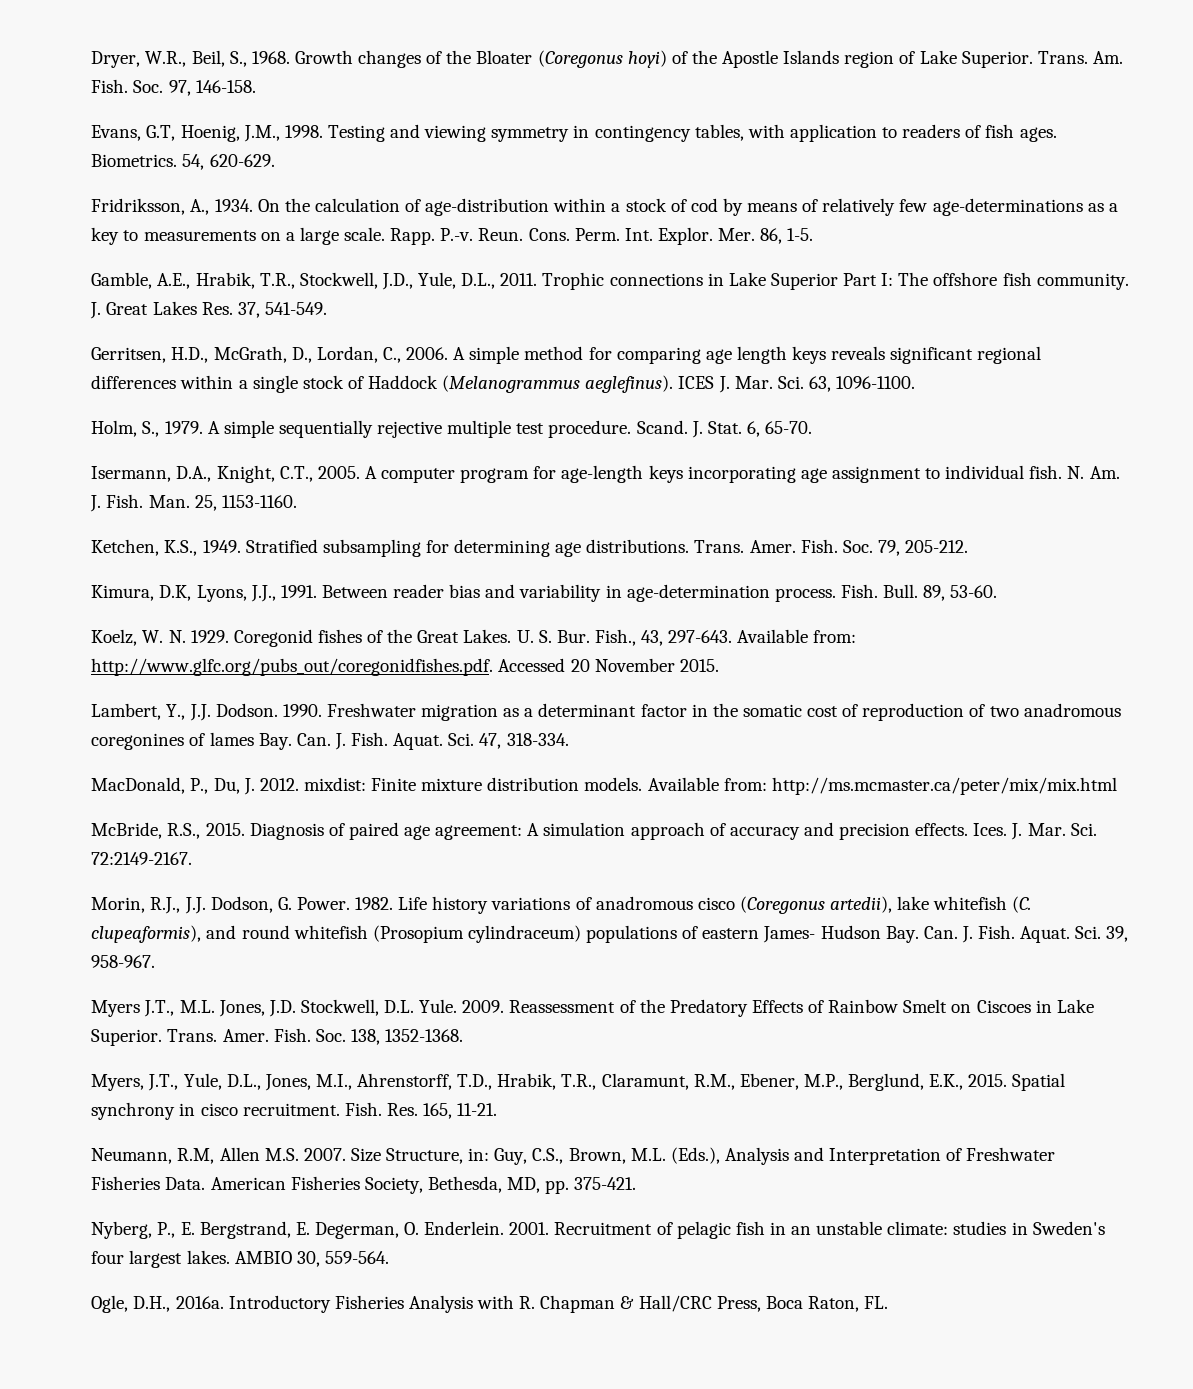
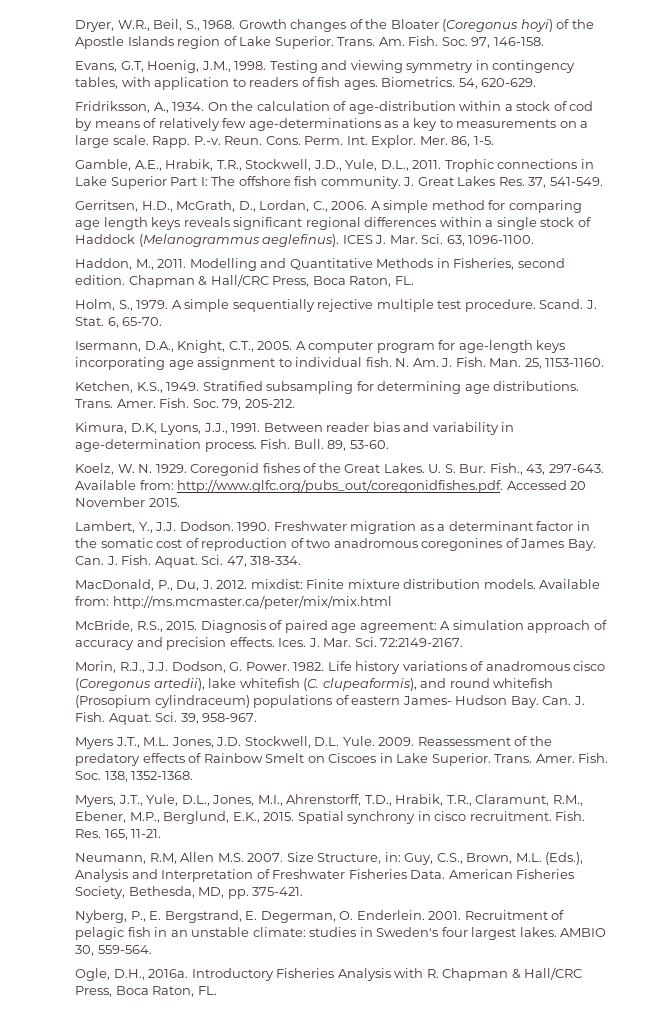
(916, 382) none -> [75,258,565,271] [75,274,414,288] // Haddon, M., 2011. Modelling and Quantitative Methods in Fisheries, second edition. Chapman & Hall/CRC Press, Boca Raton, FL.
[209,732,254,746] lames -> [520,539,565,548] James
[669,999,803,1017] Predatory Effects -> [75,753,185,766] predatory effects

